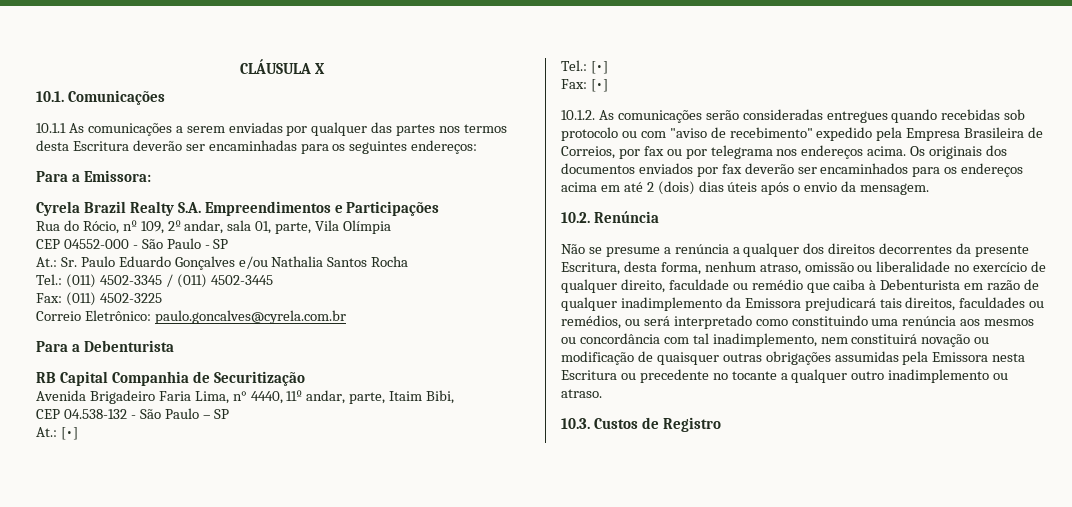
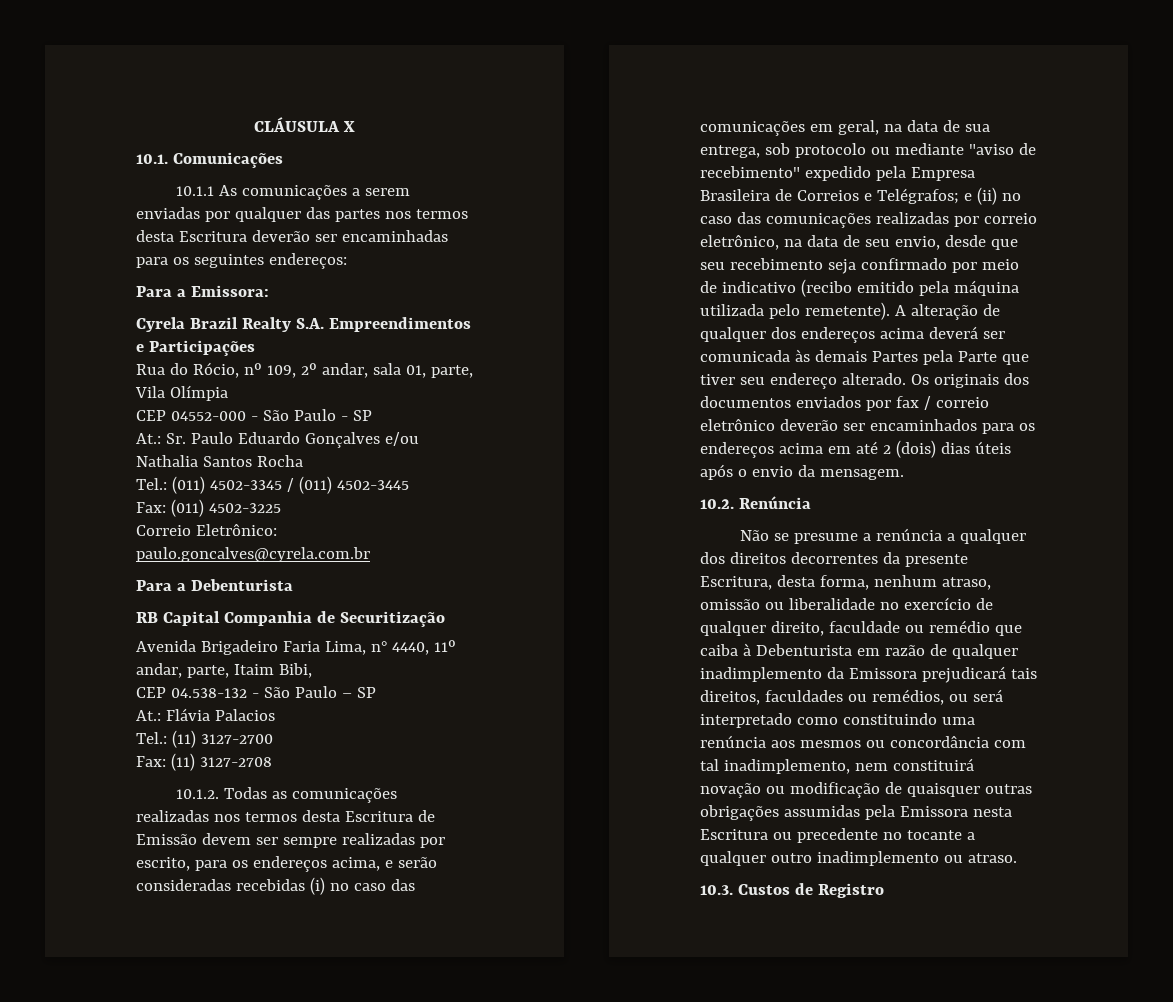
[60,427,78,440] [561,60,608,74] [561,79,608,92] [•] // Tel.: [•] // Fax: [•] -> [165,708,275,721] [136,730,273,748] [136,753,272,771] Flávia Palacios // Tel.: (11) 3127-2700 // Fax: (11) 3127-2708
[598,109,1001,123] As comunicações serão consideradas entregues quando recebidas -> [223,787,397,803] [136,810,435,822] [136,833,445,848] [136,856,437,872] [136,877,415,895] [700,120,990,136] [700,145,760,158] Todas as comunicações realizadas nos termos desta Escritura de Emissão devem ser sempre realizadas por escrito, para os endereços acima, e serão consideradas recebidas (i) no caso das comunicações em geral, na data de sua entrega,
[640,131,666,138] com -> [894,143,964,155] mediante
[561,145,907,159] Correios, por fax ou por telegrama nos endereços acima. -> [796,187,1021,205] [700,212,1037,228] [700,235,1018,250] [700,258,1019,274] [700,279,1019,297] [700,302,1000,320] [700,326,1005,343] [700,349,1029,365] [700,373,906,389] Correios e Telégrafos; e (ii) no caso das comunicações realizadas por correio eletrônico, na data de seu envio, desde que seu recebimento seja confirmado por meio de indicativo (recibo emitido pela máquina utilizada pelo remetente). A alteração de qualquer dos endereços acima deverá ser comunicada às demais Partes pela Parte que tiver seu endereço alterado.
(742, 169) none -> [923,396,989,410] [700,419,775,431] / correio eletrônico

